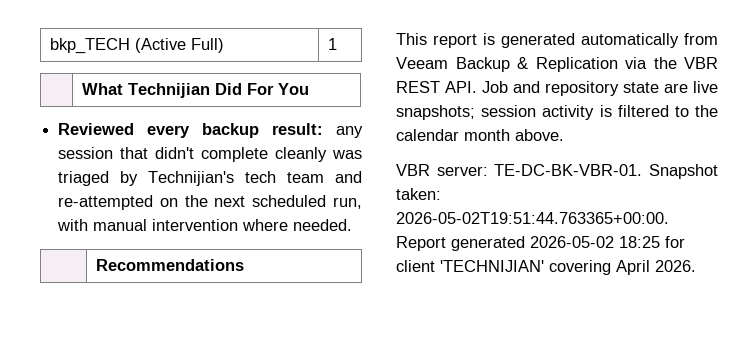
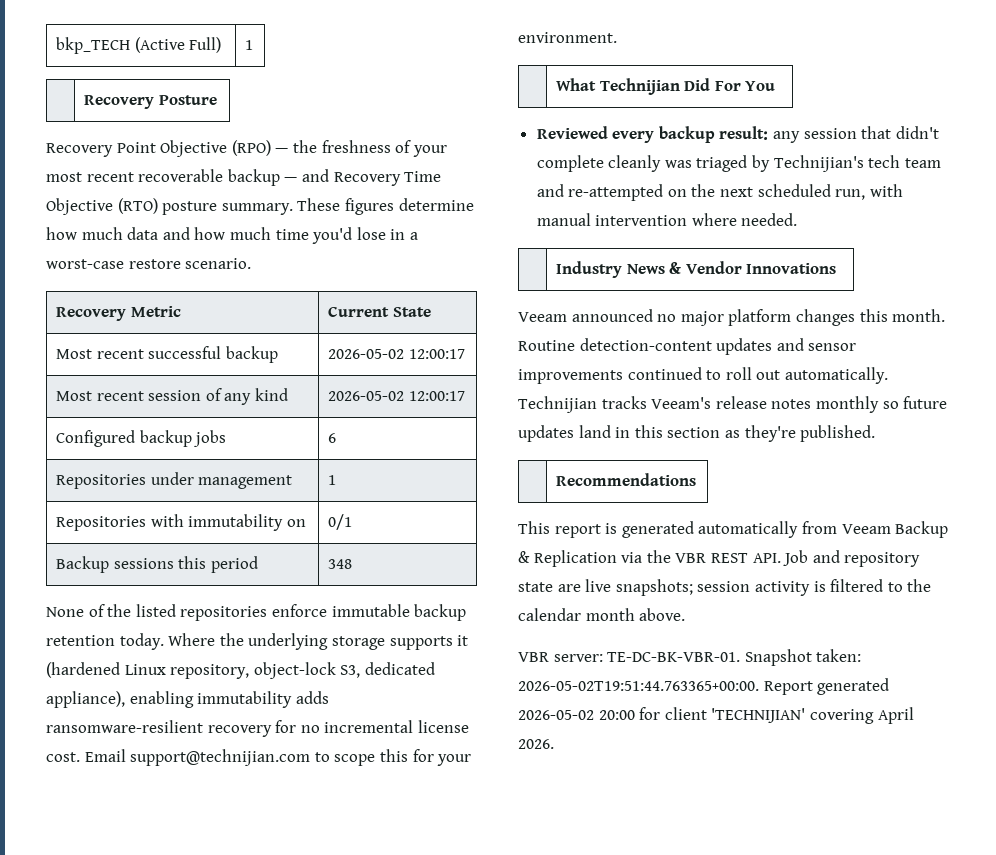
(338, 44) none -> [84,95,217,109] [46,140,447,157] [46,169,442,186] [46,198,474,215] [46,227,418,244] [46,258,252,269] [56,306,181,321] [328,306,431,317] [56,346,278,363] [328,349,465,359] [56,388,289,405] [328,391,465,401] [56,430,227,447] [328,433,337,443] [56,472,293,489] [328,475,337,485] [56,514,306,531] [328,514,353,530] [56,556,258,573] [328,559,353,569] [46,604,467,621] [46,633,469,650] [46,662,435,679] [46,691,329,708] [46,720,469,737] [46,749,472,766] [518,32,617,43] // | Recovery Posture // Recovery Point Objective (RPO) — the freshness of your most recent recoverable backup — and Recovery Time Objective (RTO) posture summary. These figures determine how much data and how much time you'd lose in a worst-case restore scenario. // Recovery Metric | Current State // Most recent successful backup | 2026-05-02 12:00:17 // Most recent session of any kind | 2026-05-02 12:00:17 // Configured backup jobs | 6 // Repositories under management | 1 // Repositories with immutability on | 0/1 // Backup sessions this period | 348 // None of the listed repositories enforce immutable backup retention today. Where the underlying storage supports it (hardened Linux repository, object-lock S3, dedicated appliance), enabling immutability adds ransomware-resilient recovery for no incremental license cost. Email support@technijian.com to scope this for your environment.
(353, 225) none -> [556,261,837,278] [518,309,946,326] [518,338,857,355] [518,367,888,384] [518,396,948,413] [518,425,876,442] // | Industry News & Vendor Innovations // Veeam announced no major platform changes this month. Routine detection-content updates and sensor improvements continued to roll out automatically. Technijian tracks Veeam's release notes monthly so future updates land in this section as they're published.
[619,236,660,248] 18:25 -> [598,710,635,720] 20:00

